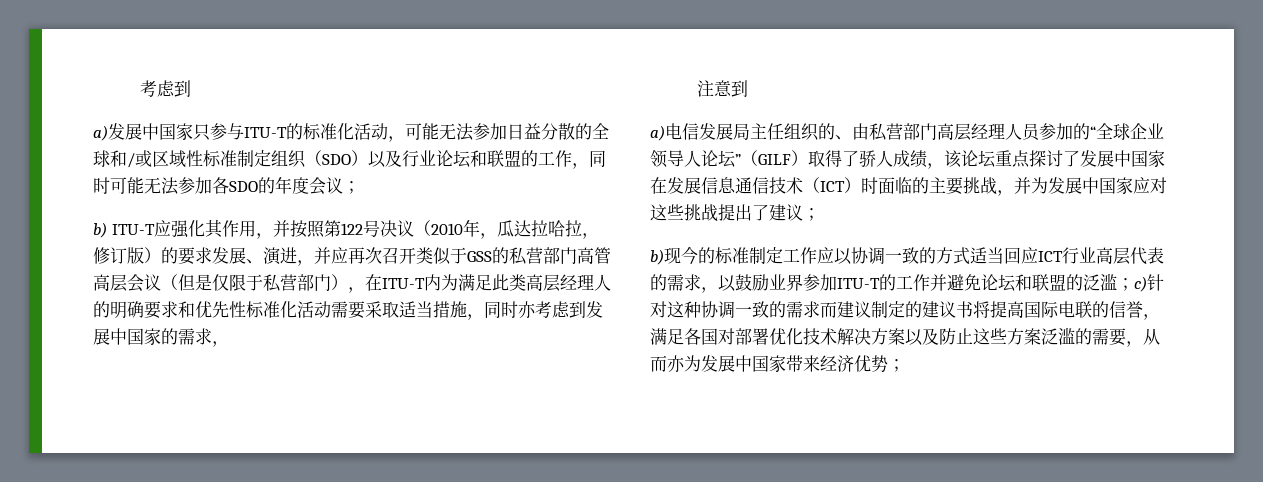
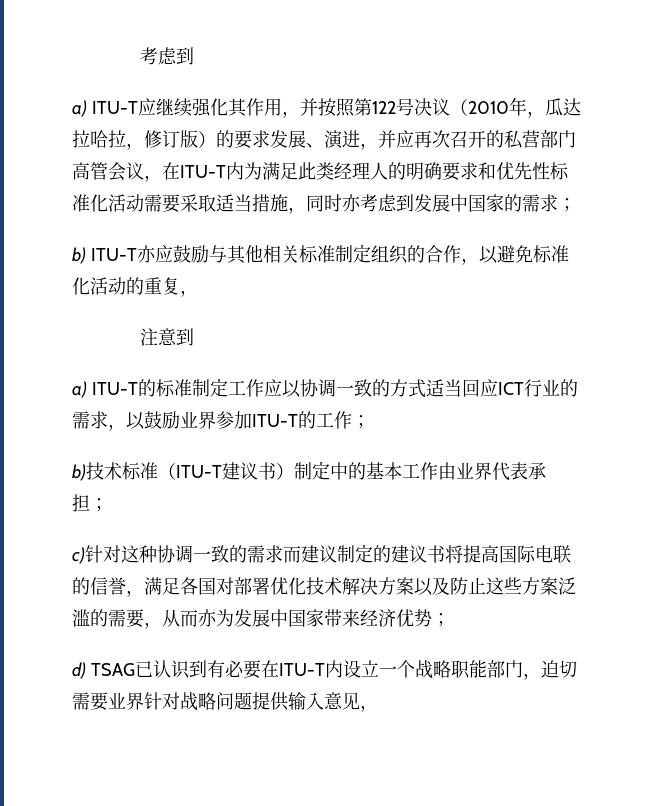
[108,123,609,142] [93,150,606,169] [93,176,360,195] [93,220,171,238] 发展中国家只参与ITU-T的标准化活动，可能无法参加日益分散的全球和/或区域性标准制定组织（SDO）以及行业论坛和联盟的工作，同时可能无法参加各SDO的年度会议； // b) ITU-T应 -> [91,98,192,117] ITU-T应继续
[416,247,492,265] 类似于GSS -> (486, 139) none
[93,274,348,292] 高层会议（但是仅限于私营部门） -> [108,162,144,181] 会议
[526,274,560,292] 高层 -> (334, 171) none
[212,341,229,347] [696,80,748,97] [650,123,1164,141] [650,150,1165,169] [650,177,1167,196] [650,204,820,222] [650,246,698,265] ， // 注意到 // a)电信发展局主任组织的、由私营部门高层经理人员参加的“全球企业领导人论坛”（GILF）取得了骄人成绩，该论坛重点探讨了发展中国家在发展信息通信技术（ICT）时面临的主要挑战，并为发展中国家应对这些挑战提出了建议； // b)现今 -> [558,198,576,212] [72,244,569,265] [72,277,198,297] [140,328,195,346] [72,381,138,398] ； // b) ITU-T亦应鼓励与其他相关标准制定组织的合作，以避免标准化活动的重复， // 注意到 // a) ITU-T
[1096,247,1164,265] 高层代表 -> (560, 387) none
[930,273,1134,292] 并避免论坛和联盟的泛滥； -> [351,415,370,429] [72,461,546,481] [72,494,108,512] ； // b)技术标准（ITU-T建议书）制定中的基本工作由业界代表承担； //
(905, 365) none -> [72,660,577,680] [72,692,378,712] // d) TSAG已认识到有必要在ITU-T内设立一个战略职能部门，迫切需要业界针对战略问题提供输入意见，

